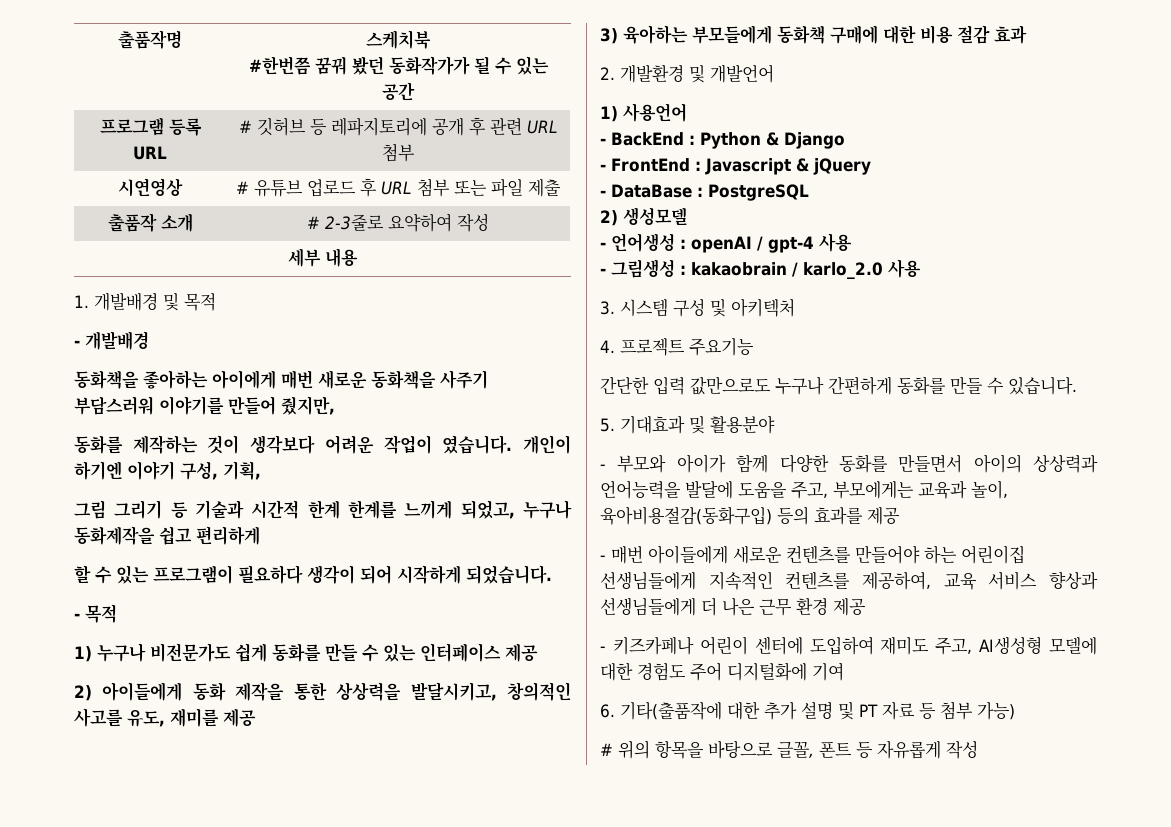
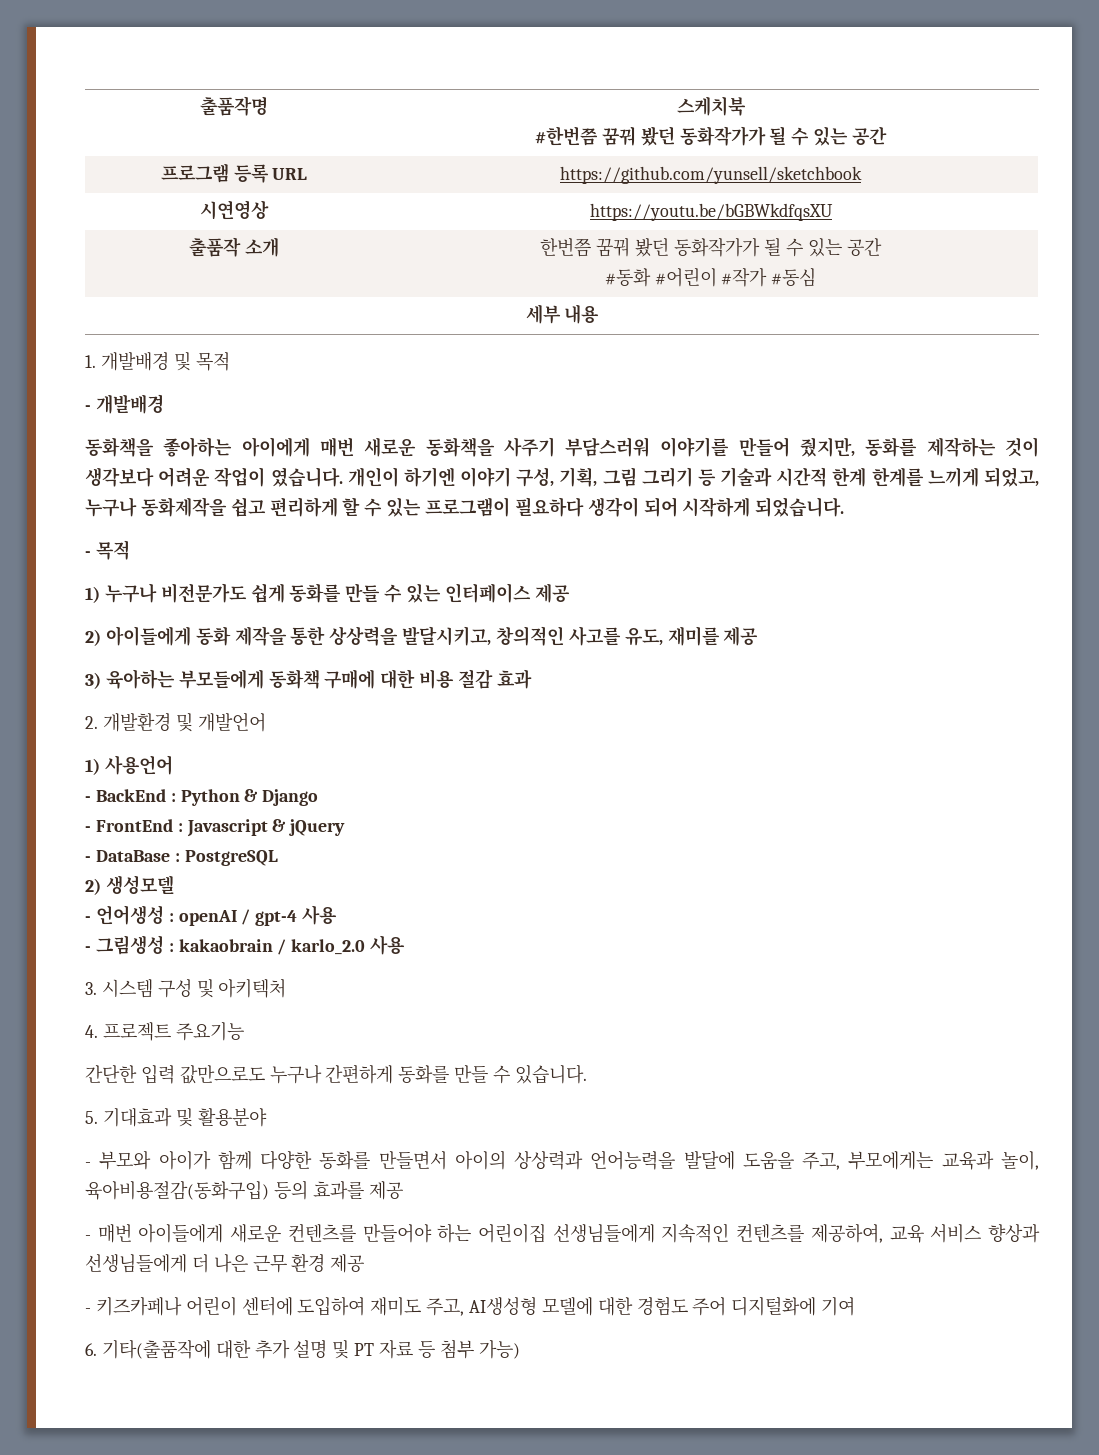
[238,117,558,136] [382,143,415,162] [118,178,183,197] [236,178,561,197] [107,213,193,232] [307,213,489,232] # 깃허브 등 레파지토리에 공개 후 관련 URL 첨부 // 시연영상 | # 유튜브 업로드 후 URL 첨부 또는 파일 제출 // 출품작 소개 | # 2-3줄로 요약하여 작성 -> [560,166,862,184] [200,200,269,220] [589,203,833,221] [189,237,279,257] [540,237,882,257] [604,268,817,287] https://github.com/yunsell/sketchbook // 시연영상 | https://youtu.be/bGBWkdfqsXU // 출품작 소개 | 한번쯤 꿈꿔 봤던 동화작가가 될 수 있는 공간 // #동화 #어린이 #작가 #동심
(335, 405) // -> (856, 447) none
(261, 470) // -> (598, 477) none
(260, 535) // -> (338, 507) none
[600,740,978,759] // # 위의 항목을 바탕으로 글꼴, 폰트 등 자유롭게 작성 -> (520, 1349) none

